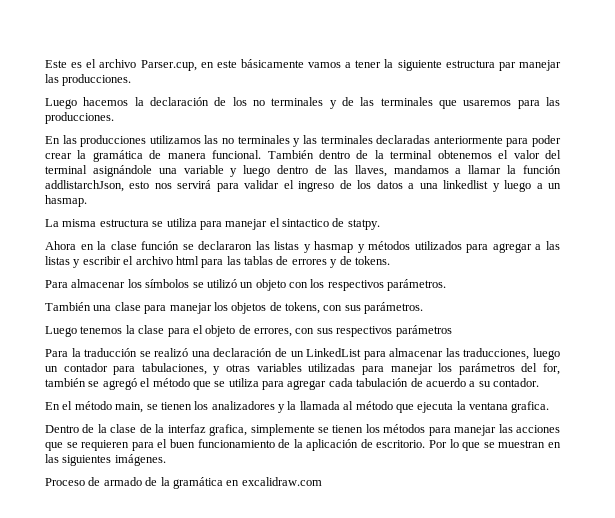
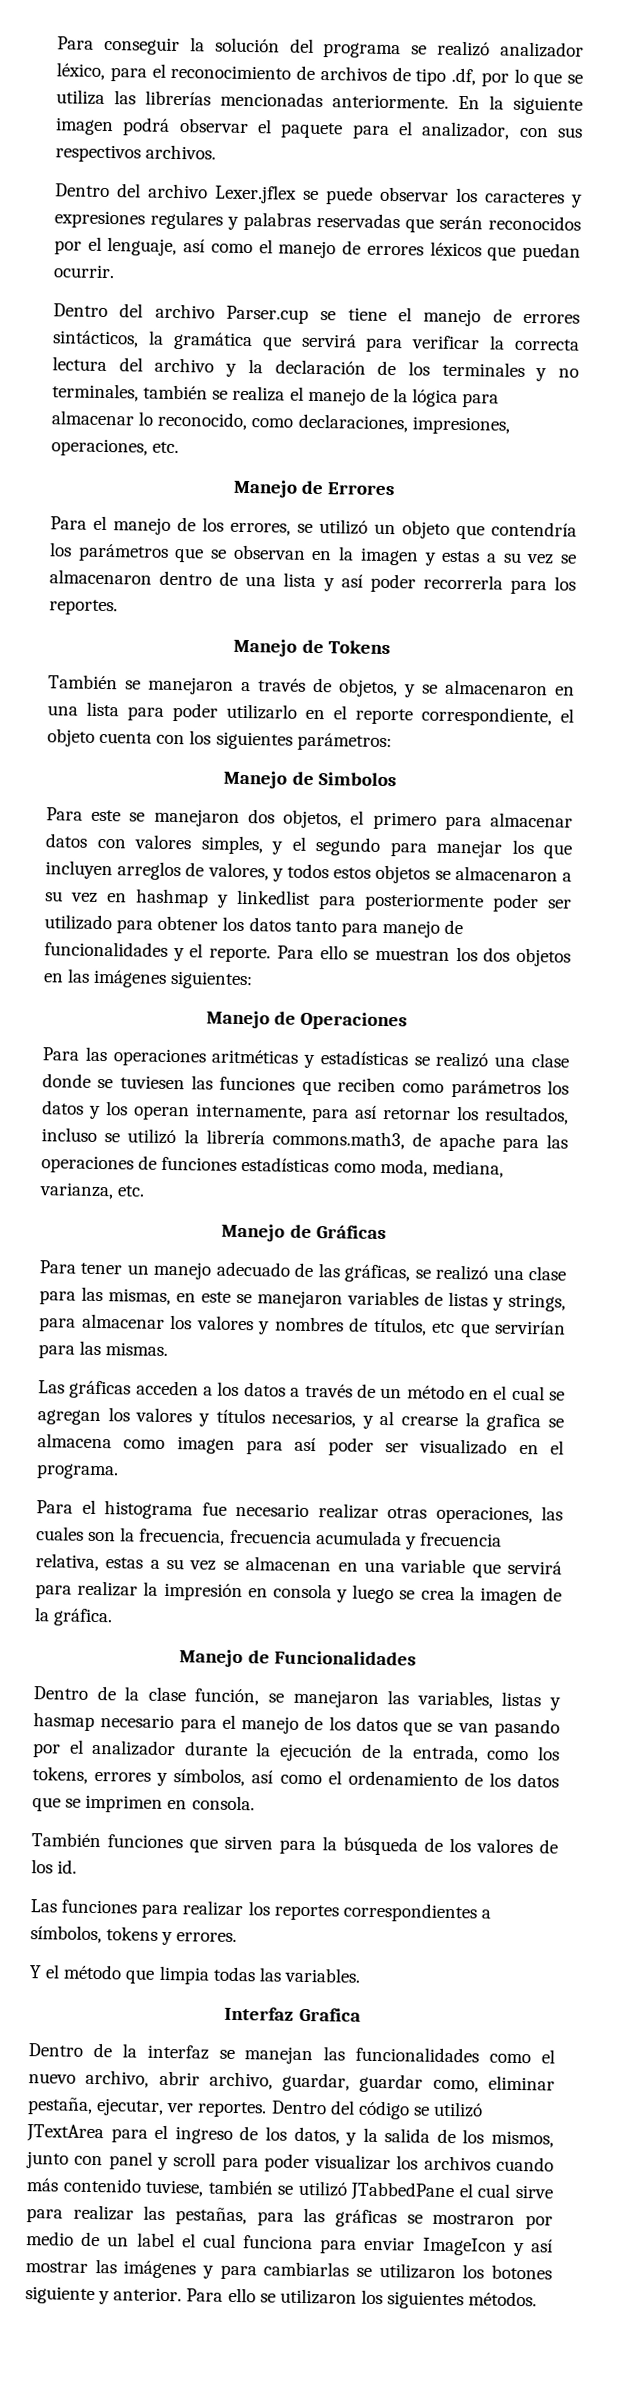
[45,59,561,71] [45,74,132,86] [45,97,129,109] Este es el archivo Parser.cup, en este básicamente vamos a tener la siguiente estructura par manejar las producciones. // Luego hacemos -> [57,36,584,59] [56,62,583,88] [56,89,583,115] [55,117,583,140] [55,144,217,163] [55,183,583,208] [54,210,581,233] [54,236,582,262] [53,264,115,279] [53,303,580,327] [52,330,580,353] [52,356,238,377] Para conseguir la solución del programa se realizó analizador léxico, para el reconocimiento de archivos de tipo .df, por lo que se utiliza las librerías mencionadas anteriormente. En la siguiente imagen podrá observar el paquete para el analizador, con sus respectivos archivos. // Dentro del archivo Lexer.jflex se puede observar los caracteres y expresiones regulares y palabras reservadas que serán reconocidos por el lenguaje, así como el manejo de errores léxicos que puedan ocurrir. // Dentro del archivo Parser.cup se tiene el manejo de errores sintácticos, la gramática que servirá para verificar la correcta lectura del archivo y
[253,97,560,109] [45,112,114,124] [45,135,562,147] [45,150,562,162] [45,165,561,177] [45,180,562,192] [45,195,87,207] [45,218,380,230] [45,241,560,253] [45,256,390,268] [45,279,447,291] [45,302,424,314] [45,325,452,337] [45,348,560,360] [45,363,561,375] [45,378,539,390] [45,401,550,413] [45,424,560,436] [45,439,561,451] [45,454,166,466] [45,477,322,489] no terminales y de las terminales que usaremos para las producciones. // En las producciones utilizamos las no terminales y las terminales declaradas anteriormente para poder crear la gramática de manera funcional. También dentro de la terminal obtenemos el valor del terminal asignándole una variable y luego dentro de las llaves, mandamos a llamar la función addlistarchJson, esto nos servirá para validar el ingreso de los datos a una linkedlist y luego a un hasmap. // La misma estructura se utiliza para manejar el sintactico de statpy. // Ahora en la clase función se declararon las listas y hasmap y métodos utilizados para agregar a las listas y escribir el archivo html para las tablas de errores y de tokens. // Para almacenar los símbolos se utilizó un objeto con los respectivos parámetros. // También una clase para manejar los objetos de tokens, con sus parámetros. // Luego tenemos la clase para el objeto de errores, con sus respectivos parámetros // Para la traducción se realizó una declaración de un LinkedList para almacenar las traducciones, luego un contador para tabulaciones, y otras variables utilizadas para manejar los parámetros del for, también se agregó el método que se utiliza para agregar cada tabulación de acuerdo a su contador. // En el método main, se tienen los analizadores y la llamada al método que ejecuta la ventana grafica. // Dentro de la clase de la interfaz grafica, simplemente se tienen los métodos para manejar las acciones que se requieren para el buen funcionamiento de la aplicación de escritorio. Por lo que se muestran en las siguientes imágenes. // Proceso de armado de la gramática en excalidraw.com -> [441,361,579,382] [52,383,500,408] [51,410,510,435] [51,438,180,457] [232,479,396,498] [50,515,577,540] [49,542,577,566] [49,569,577,595] [49,599,118,616] [233,638,390,657] [48,674,575,698] [47,701,574,727] [47,728,392,752] [223,770,396,789] [46,807,573,831] [45,833,572,859] [45,860,572,884] [45,888,572,913] [44,914,464,938] [44,941,571,967] [43,968,254,990] [205,1010,408,1031] [42,1046,569,1069] [42,1073,569,1099] [42,1100,570,1125] [41,1127,568,1153] [41,1155,504,1178] [39,1182,146,1200] [221,1223,386,1242] [39,1260,566,1283] [39,1286,566,1312] [39,1313,566,1338] [38,1340,169,1359] [38,1380,565,1401] [37,1407,564,1432] [37,1433,564,1456] [36,1463,119,1480] [36,1499,563,1525] [36,1526,502,1550] [35,1553,563,1578] [35,1580,562,1606] [34,1607,114,1627] [179,1649,416,1668] [33,1686,561,1711] [33,1712,560,1738] [32,1739,561,1763] [32,1766,560,1788] [32,1794,255,1813] [31,1832,558,1856] [31,1859,78,1874] [30,1899,491,1923] [30,1925,238,1946] [29,1964,361,1985] [224,2006,361,2022] [28,2042,556,2065] [28,2069,555,2093] [27,2097,484,2120] [26,2124,554,2148] [26,2151,555,2173] [26,2177,553,2202] [26,2204,553,2230] [26,2231,553,2257] [25,2259,552,2280] [25,2286,538,2310] terminales y no terminales, también se realiza el manejo de la lógica para almacenar lo reconocido, como declaraciones, impresiones, operaciones, etc. // Manejo de Errores // Para el manejo de los errores, se utilizó un objeto que contendría los parámetros que se observan en la imagen y estas a su vez se almacenaron dentro de una lista y así poder recorrerla para los reportes. // Manejo de Tokens // También se manejaron a través de objetos, y se almacenaron en una lista para poder utilizarlo en el reporte correspondiente, el objeto cuenta con los siguientes parámetros: // Manejo de Simbolos // Para este se manejaron dos objetos, el primero para almacenar datos con valores simples, y el segundo para manejar los que incluyen arreglos de valores, y todos estos objetos se almacenaron a su vez en hashmap y linkedlist para posteriormente poder ser utilizado para obtener los datos tanto para manejo de funcionalidades y el reporte. Para ello se muestran los dos objetos en las imágenes siguientes: // Manejo de Operaciones // Para las operaciones aritméticas y estadísticas se realizó una clase donde se tuviesen las funciones que reciben como parámetros los datos y los operan internamente, para así retornar los resultados, incluso se utilizó la librería commons.math3, de apache para las operaciones de funciones estadísticas como moda, mediana, varianza, etc. // Manejo de Gráficas // Para tener un manejo adecuado de las gráficas, se realizó una clase para las mismas, en este se manejaron variables de listas y strings, para almacenar los valores y nombres de títulos, etc que servirían para las mismas. // Las gráficas acceden a los datos a través de un método en el cual se agregan los valores y títulos necesarios, y al crearse la grafica se almacena como imagen para así poder ser visualizado en el programa. // Para el histograma fue necesario realizar otras operaciones, las cuales son la frecuencia, frecuencia acumulada y frecuencia relativa, estas a su vez se almacenan en una variable que servirá para realizar la impresión en consola y luego se crea la imagen de la gráfica. // Manejo de Funcionalidades // Dentro de la clase función, se manejaron las variables, listas y hasmap necesario para el manejo de los datos que se van pasando por el analizador durante la ejecución de la entrada, como los tokens, errores y símbolos, así como el ordenamiento de los datos que se imprimen en consola. // También funciones que sirven para la búsqueda de los valores de los id. // Las funciones para realizar los reportes correspondientes a símbolos, tokens y errores. // Y el método que limpia todas las variables. // Interfaz Grafica // Dentro de la interfaz se manejan las funcionalidades como el nuevo archivo, abrir archivo, guardar, guardar como, eliminar pestaña, ejecutar, ver reportes. Dentro del código se utilizó JTextArea para el ingreso de los datos, y la salida de los mismos, junto con panel y scroll para poder visualizar los archivos cuando más contenido tuviese, también se utilizó JTabbedPane el cual sirve para realizar las pestañas, para las gráficas se mostraron por medio de un label el cual funciona para enviar ImageIcon y así mostrar las imágenes y para cambiarlas se utilizaron los botones siguiente y anterior. Para ello se utilizaron los siguientes métodos.

